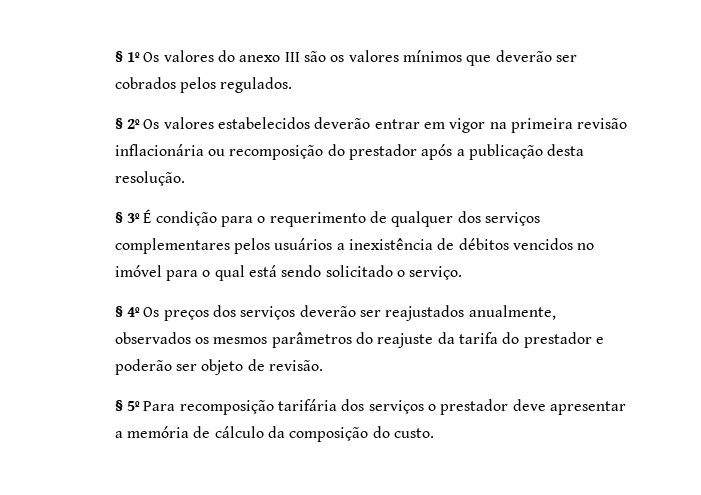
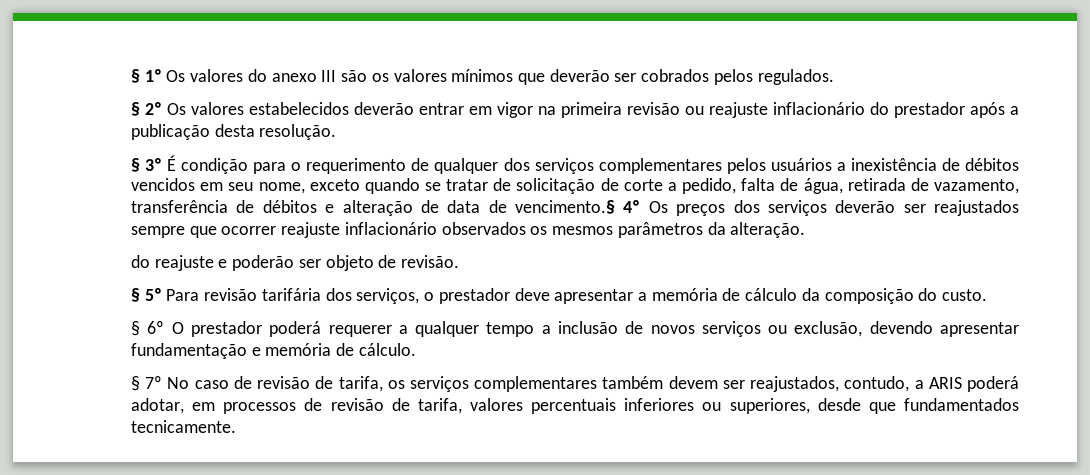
[114,144,324,160] inflacionária ou recomposição -> [685,102,866,118] ou reajuste inflacionário
[577,243,595,250] [114,265,463,281] [114,306,123,317] no imóvel para o qual está sendo solicitado o serviço. // § -> [200,178,1020,194] [131,200,616,216] em seu nome, exceto quando se tratar de solicitação de corte a pedido, falta de água, retirada de vazamento, transferência de débitos e alteração de data de vencimento.§
[468,305,556,320] [114,332,592,348] anualmente, observados os mesmos parâmetros do reajuste da tarifa do prestador -> [131,222,806,238] [131,255,214,271] sempre que ocorrer reajuste inflacionário observados os mesmos parâmetros da alteração. // do reajuste
[179,400,274,415] recomposição -> [204,288,258,301] revisão
[368,400,424,414] serviços -> [356,288,420,304] serviços,
(435, 433) none -> [131,321,1020,337] [131,343,416,359] [131,376,1019,392] [131,398,1019,414] [131,420,237,433] // § 6º O prestador poderá requerer a qualquer tempo a inclusão de novos serviços ou exclusão, devendo apresentar fundamentação e memória de cálculo. // § 7º No caso de revisão de tarifa, os serviços complementares também devem ser reajustados, contudo, a ARIS poderá adotar, em processos de revisão de tarifa, valores percentuais inferiores ou superiores, desde que fundamentados tecnicamente.

